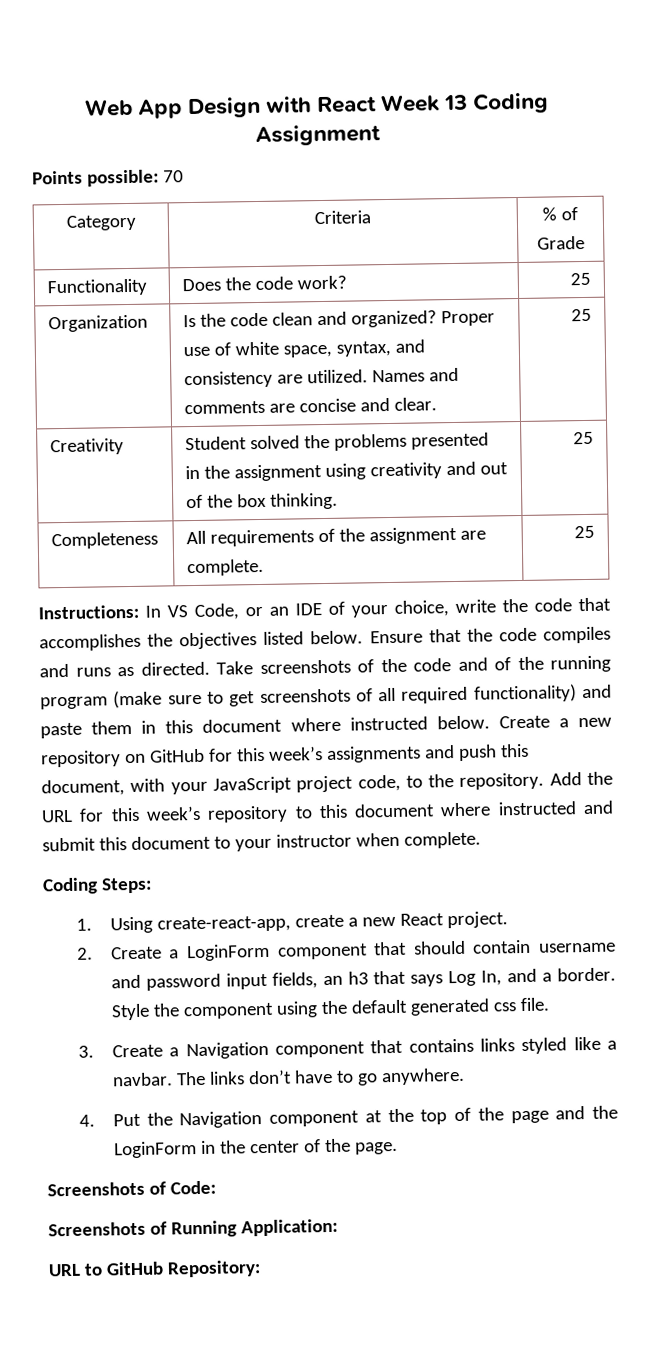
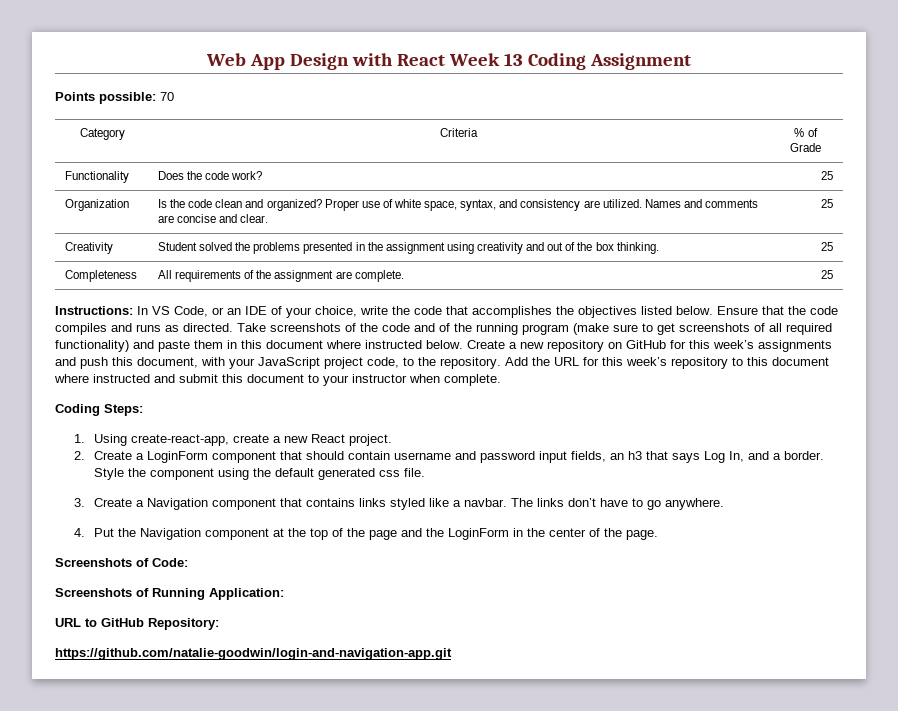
(261, 1269) none -> [55,648,452,660] // https://github.com/natalie-goodwin/login-and-navigation-app.git

